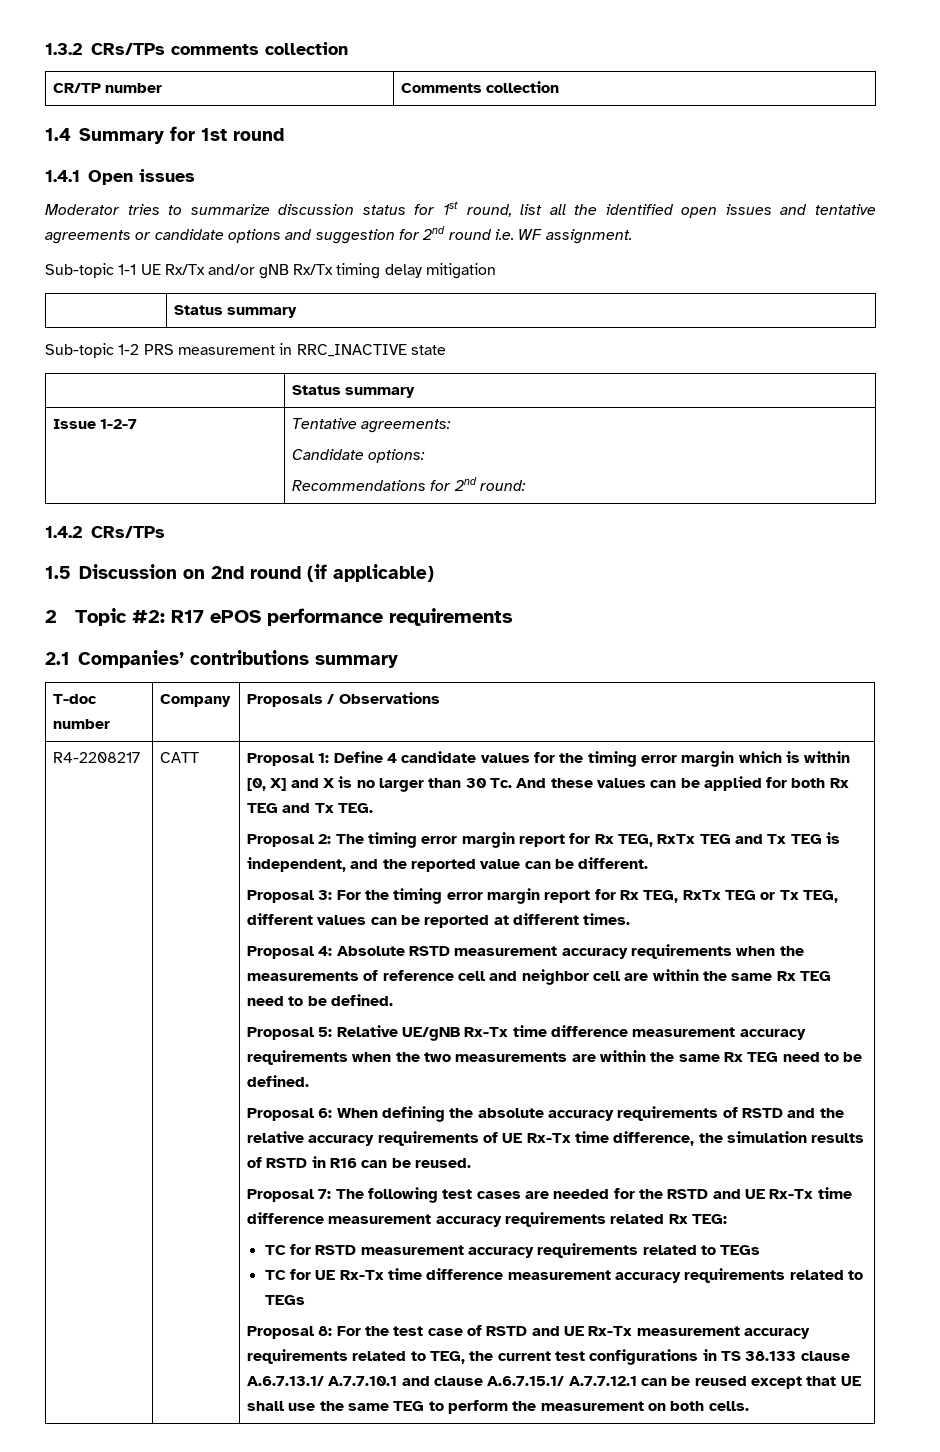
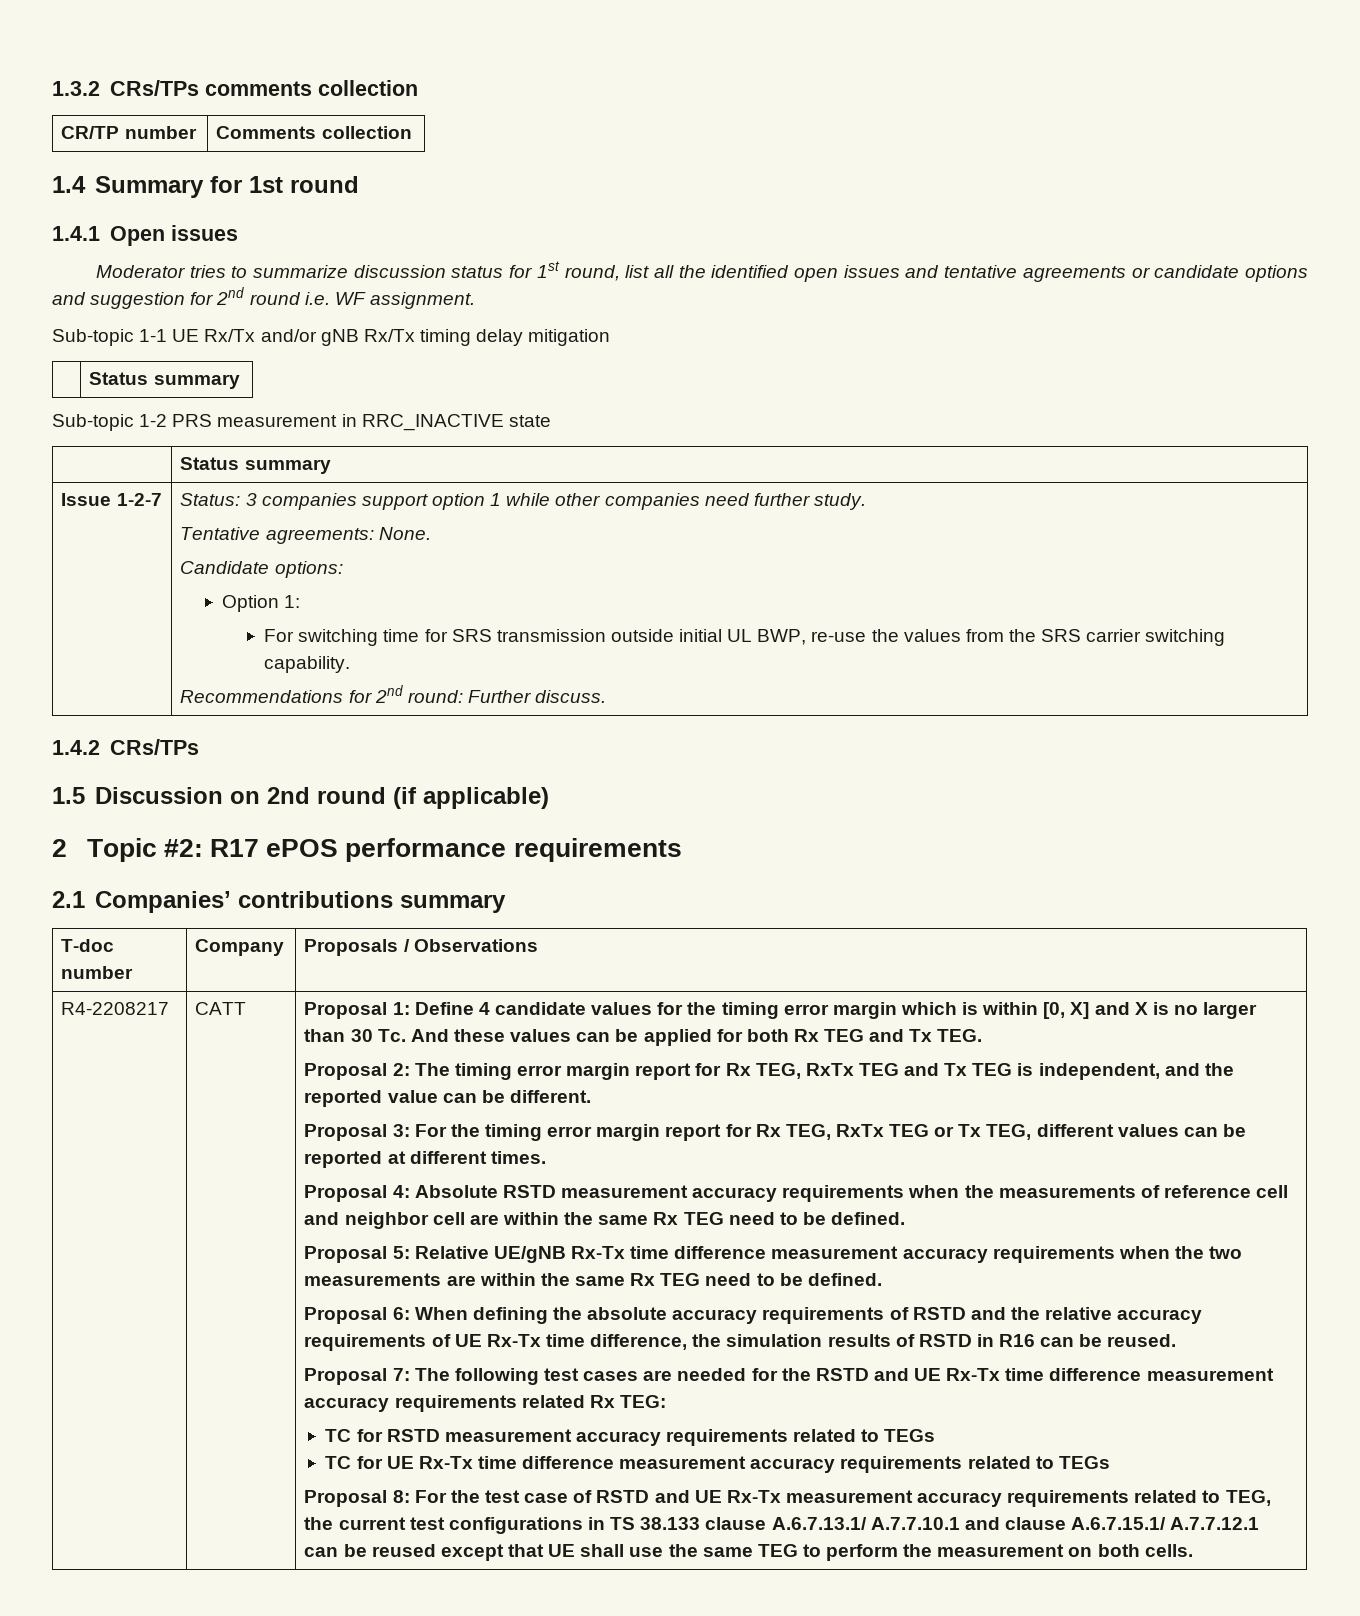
(138, 424) none -> [180,493,866,510] Status: 3 companies support option 1 while other companies need further study. //
(452, 426) none -> [378,527,431,540] None.
(426, 456) none -> [222,595,301,612] [264,629,1226,646] [264,656,351,673] // Option 1: // For switching time for SRS transmission outside initial UL BWP, re-use the values from the SRS carrier switching capability.
(526, 485) none -> [467,690,607,703] Further discuss.

